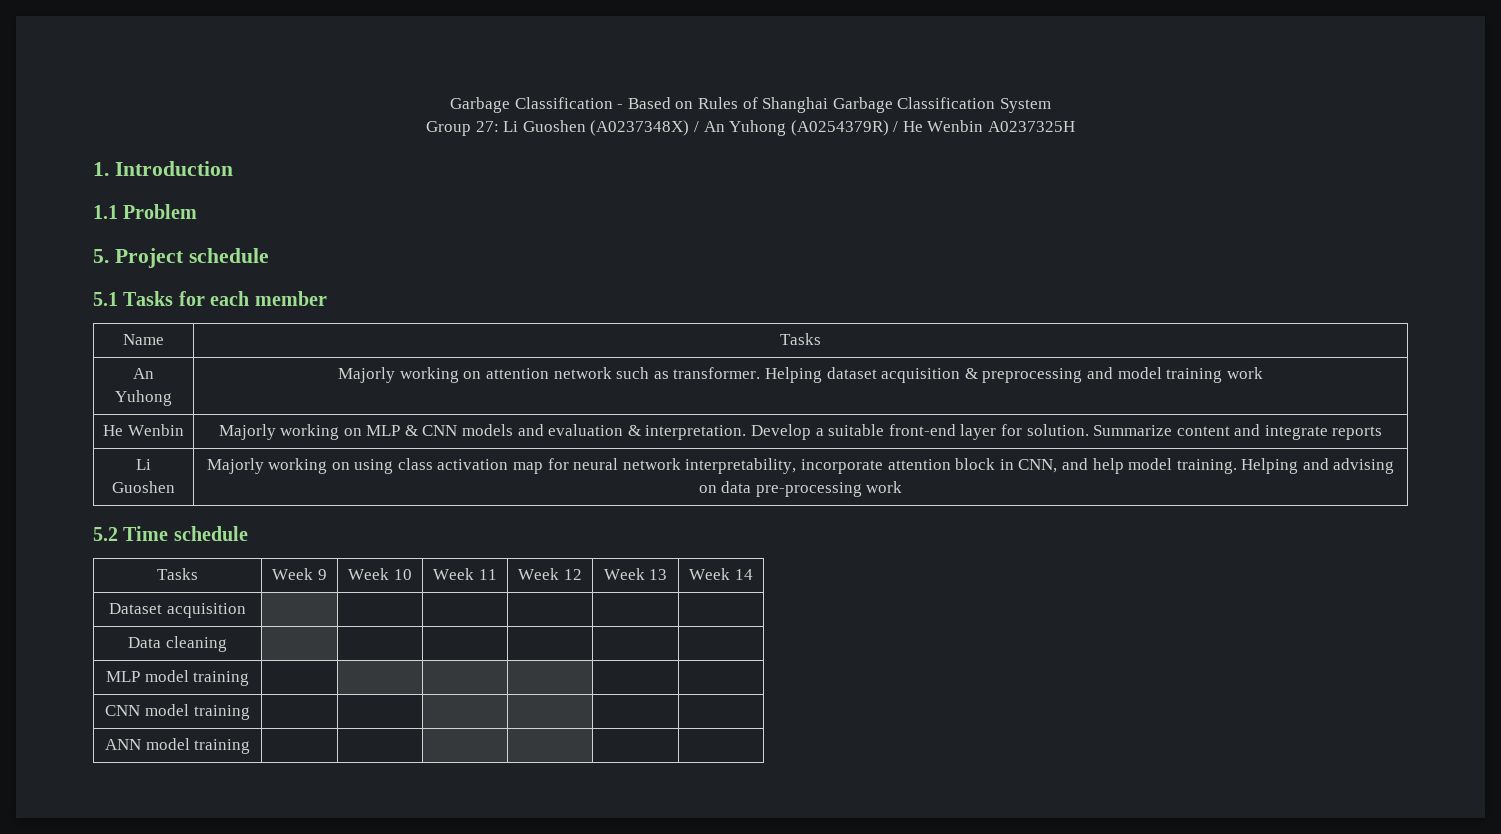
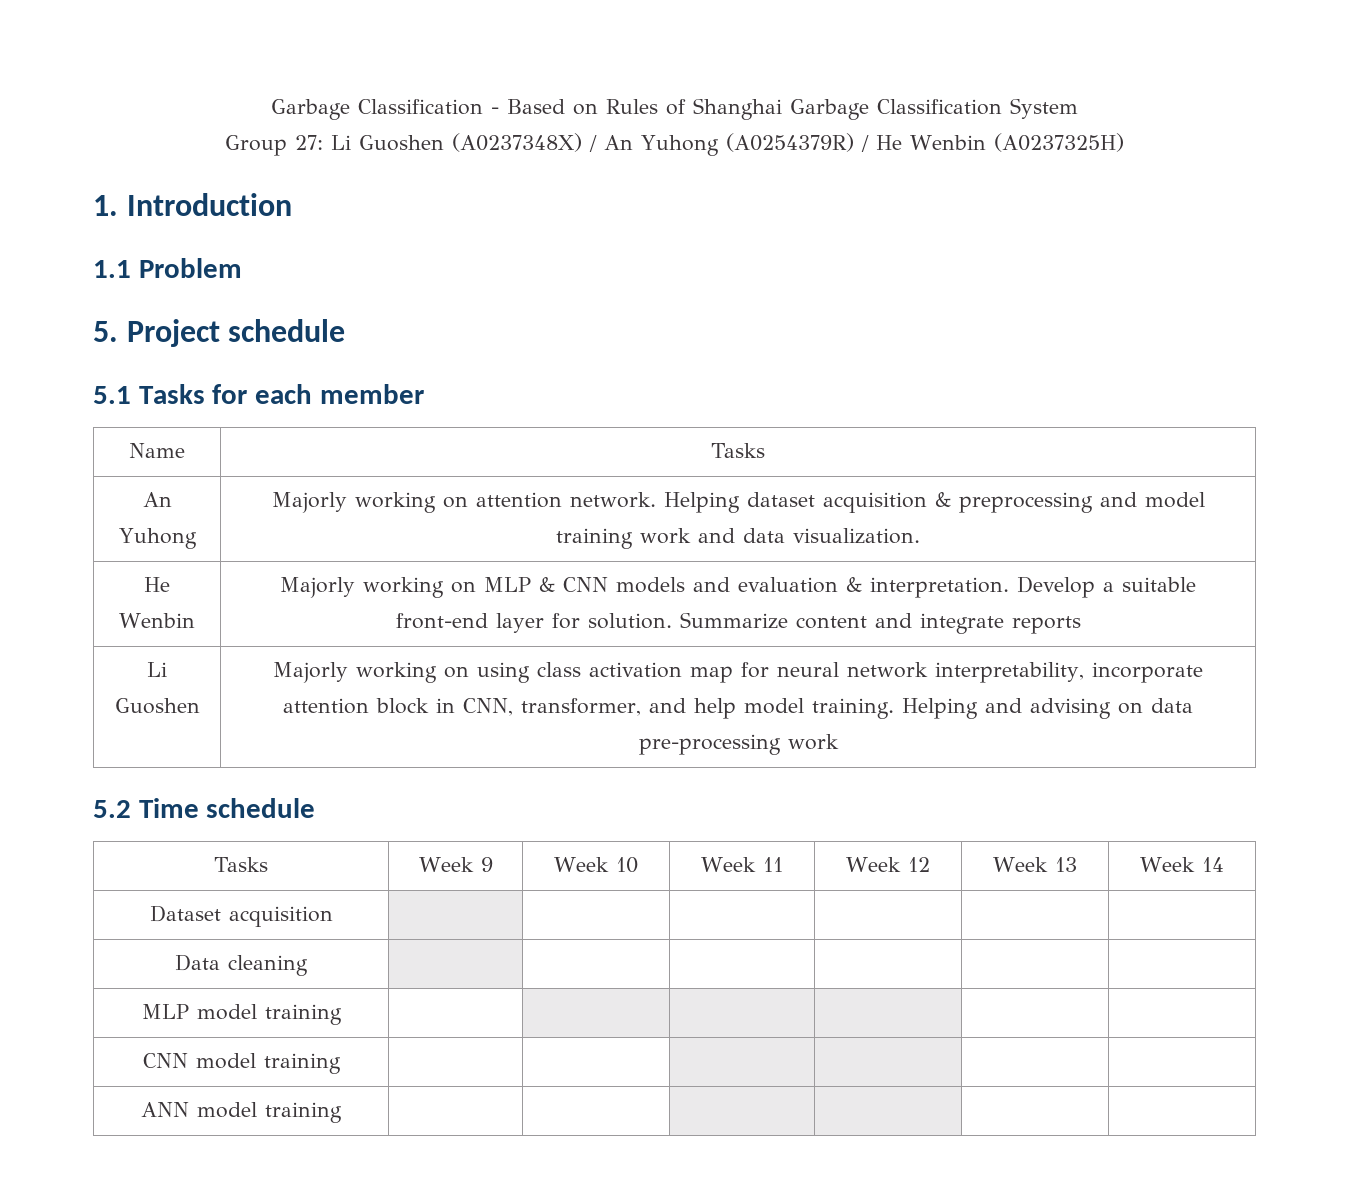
[988,121,1076,132] A0237325H -> [993,133,1124,152] (A0237325H)
[553,367,761,379] network such as transformer. -> [569,492,656,508] network.
(1263, 373) none -> [698,528,921,544] and data visualization.
(1058, 466) none -> [521,698,642,716] transformer,

